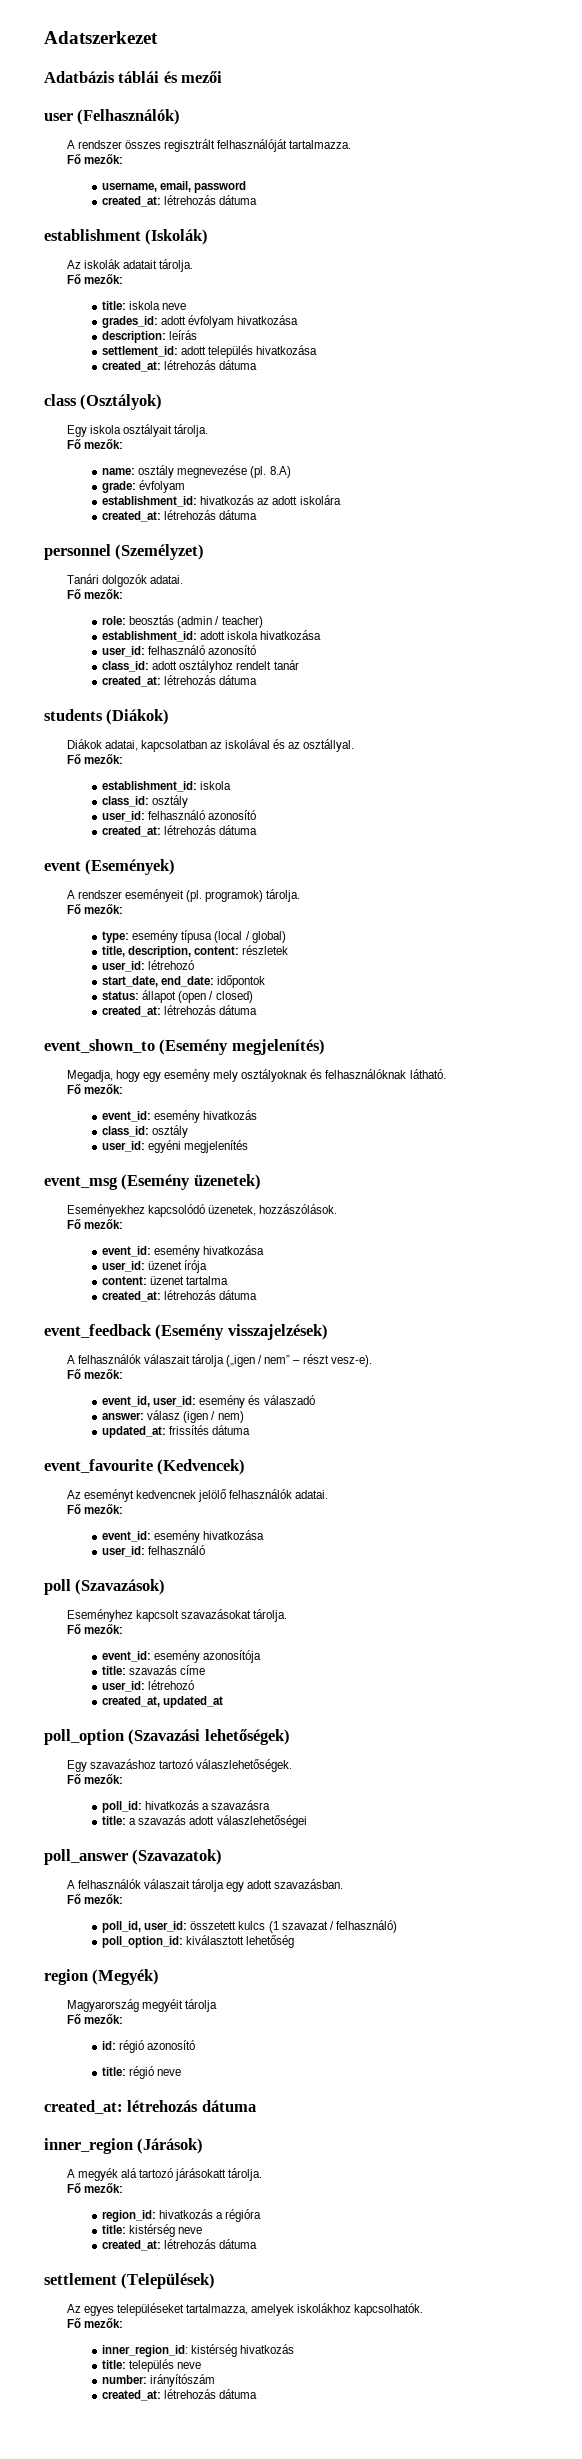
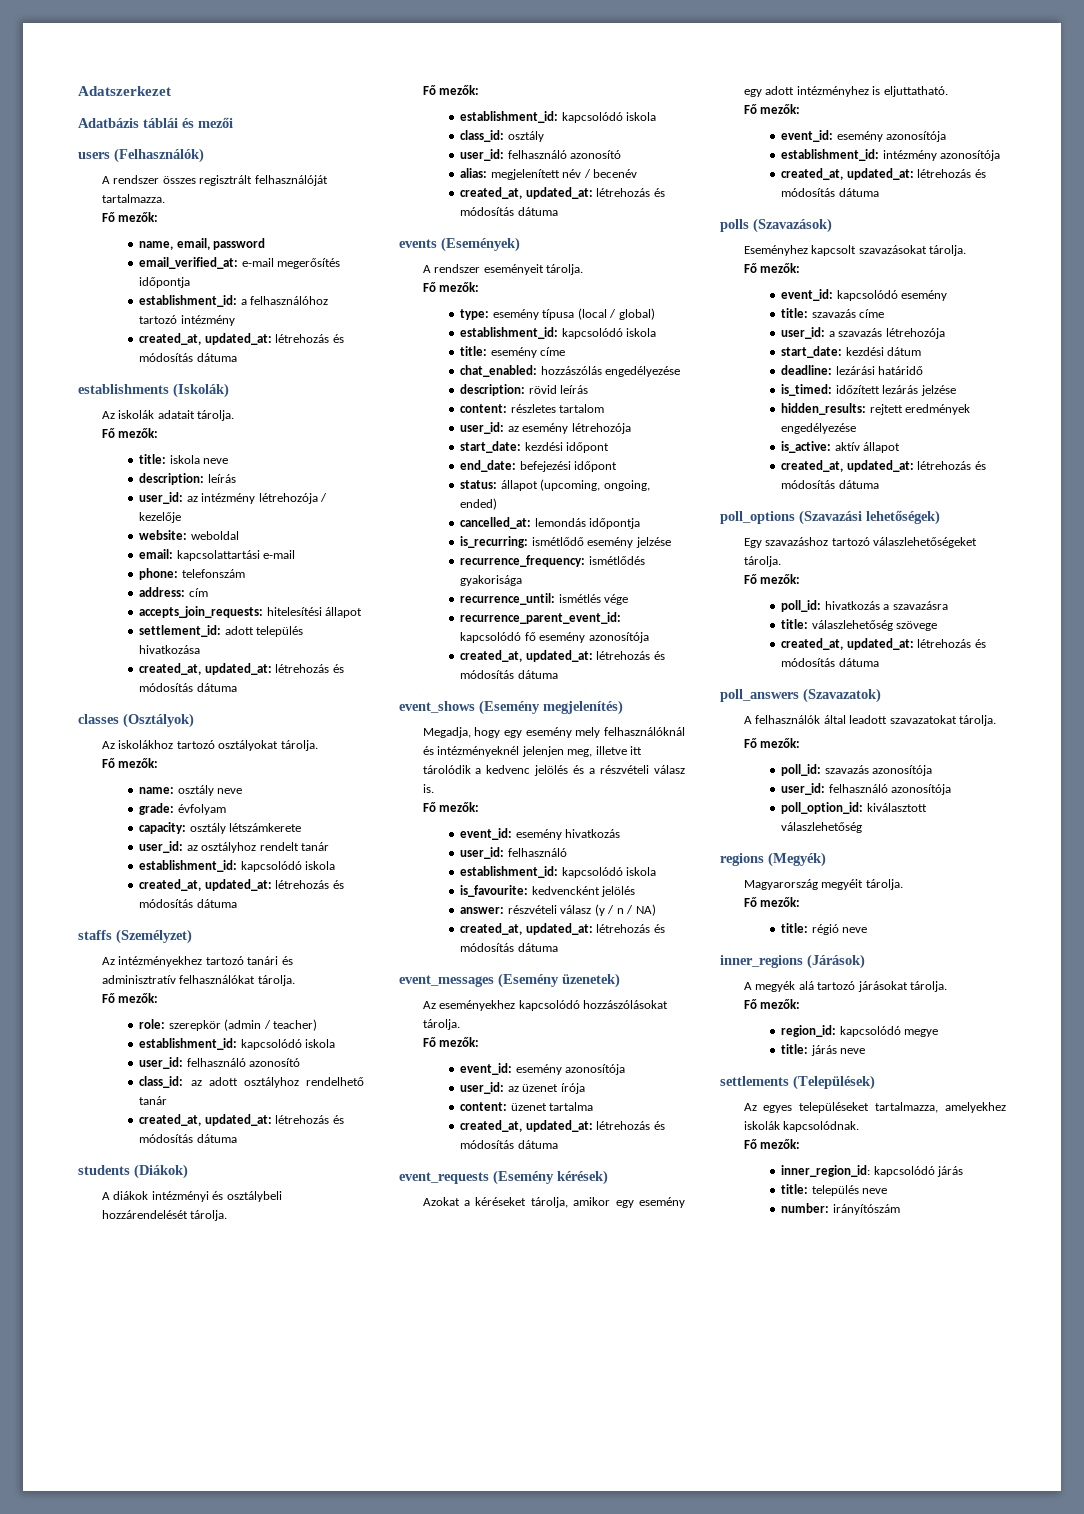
[44,113,73,121] user -> [78,152,110,159] users
[102,182,158,192] username, -> [139,241,174,250] name,
[102,195,258,207] [44,229,141,241] created_at: létrehozás dátuma // establishment -> [139,257,341,269] [139,277,191,288] [139,295,329,307] [139,315,235,326] [139,333,344,345] [139,353,237,362] [78,384,169,394] email_verified_at: e-mail megerősítés időpontja // establishment_id: a felhasználóhoz tartozó intézmény // created_at, updated_at: létrehozás és módosítás dátuma // establishments
[102,315,299,328] [102,330,198,343] grades_id: adott évfolyam hivatkozása // description: leírás -> [139,473,236,485] [139,492,328,504] [139,512,182,523] [139,530,239,540] [139,549,296,561] [139,568,245,580] [139,587,208,597] [139,606,363,618] description: leírás // user_id: az intézmény létrehozója / kezelője // website: weboldal // email: kapcsolattartási e-mail // phone: telefonszám // address: cím // accepts_join_requests: hitelesítési állapot
[102,360,258,372] [44,394,77,406] created_at: létrehozás dátuma // class -> [139,663,344,675] [139,683,237,692] [78,714,119,724] created_at, updated_at: létrehozás és módosítás dátuma // classes
[66,424,172,437] Egy iskola osztályait -> [101,740,279,751] Az iskolákhoz tartozó osztályokat
[177,465,291,478] megnevezése (pl. 8.A) -> [217,788,243,794] neve
[102,495,341,507] [102,510,258,522] [44,544,111,560] establishment_id: hivatkozás az adott iskolára // created_at: létrehozás dátuma // personnel -> [139,822,302,834] [139,841,330,853] [139,860,336,872] [139,879,344,891] [139,899,237,908] [78,930,112,940] capacity: osztály létszámkerete // user_id: az osztályhoz rendelt tanár // establishment_id: kapcsolódó iskola // created_at, updated_at: létrehozás és módosítás dátuma // staffs
[66,574,183,587] Tanári dolgozók adatai. -> [101,956,293,967] [101,975,295,986] Az intézményekhez tartozó tanári és adminisztratív felhasználókat tárolja.
[129,615,175,625] beosztás -> [168,1020,221,1031] szerepkör
[200,630,322,640] adott iskola hivatkozása -> [240,1039,336,1050] kapcsolódó iskola
(150, 666) none -> [190,1080,202,1086] az
[236,660,299,670] [102,675,258,687] [44,709,170,725] [66,739,355,752] rendelt tanár // created_at: létrehozás dátuma // students (Diákok) // Diákok adatai, kapcsolatban az iskolával és az osztállyal. -> [306,1077,364,1086] [139,1096,168,1105] [139,1114,344,1126] [139,1134,237,1143] [78,1164,188,1179] [101,1191,282,1202] [101,1210,228,1221] rendelhető tanár // created_at, updated_at: létrehozás és módosítás dátuma // students (Diákok) // A diákok intézményi és osztálybeli hozzárendelését tárolja.
(198, 786) none -> [561,112,623,123] kapcsolódó
[102,825,258,837] [44,861,81,871] created_at: létrehozás dátuma // event -> [460,168,638,180] [460,187,665,199] [460,207,558,216] [399,239,437,248] alias: megjelenített név / becenév // created_at, updated_at: létrehozás és módosítás dátuma // events
[186,890,264,902] (pl. programok) -> (544, 269) none
[102,945,289,958] [102,960,195,972] [102,975,266,988] [102,990,253,1003] [102,1005,258,1017] [44,1039,155,1053] title, description, content: részletek // user_id: létrehozó // start_date, end_date: időpontok // status: állapot (open / closed) // created_at: létrehozás dátuma // event_shown_to -> [460,327,657,339] [460,346,566,358] [460,365,681,377] [460,384,589,396] [460,404,605,413] [460,422,631,434] [460,441,610,453] [460,460,618,472] [460,479,650,491] [460,498,498,510] [460,517,641,529] [460,536,671,548] [460,555,645,567] [460,575,523,586] [460,593,629,605] [460,612,622,624] [460,632,649,643] [460,650,665,662] [460,670,558,679] [399,701,475,713] establishment_id: kapcsolódó iskola // title: esemény címe // chat_enabled: hozzászólás engedélyezése // description: rövid leírás // content: részletes tartalom // user_id: az esemény létrehozója // start_date: kezdési időpont // end_date: befejezési időpont // status: állapot (upcoming, ongoing, ended) // cancelled_at: lemondás időpontja // is_recurring: ismétlődő esemény jelzése // recurrence_frequency: ismétlődés gyakorisága // recurrence_until: ismétlés vége // recurrence_parent_event_id: kapcsolódó fő esemény azonosítója // created_at, updated_at: létrehozás és módosítás dátuma // event_shows
[241,1069,446,1082] osztályoknak és felhasználóknak látható. -> [604,727,685,736] [422,746,643,757] [422,765,685,776] [422,784,434,793] felhasználóknál és intézményeknél jelenjen meg, illetve itt tárolódik a kedvenc jelölés és a részvételi válasz is.
[102,1125,189,1138] [102,1140,249,1153] [44,1174,261,1190] [66,1204,338,1217] [66,1219,123,1229] [102,1245,265,1258] [102,1261,146,1272] class_id: osztály // user_id: egyéni megjelenítés // event_msg (Esemény üzenetek) // Eseményekhez kapcsolódó üzenetek, hozzászólások. // Fő mezők: // event_id: esemény hivatkozása // user_id: -> [460,847,567,859] [460,866,657,878] [460,885,636,897] [460,904,656,916] [460,923,665,935] [460,943,558,952] [399,973,620,988] [422,1000,669,1011] [422,1019,460,1030] [422,1037,480,1047] [460,1063,626,1075] [460,1082,519,1094] user_id: felhasználó // establishment_id: kapcsolódó iskola // is_favourite: kedvencként jelölés // answer: részvételi válasz (y / n / NA) // created_at, updated_at: létrehozás és módosítás dátuma // event_messages (Esemény üzenetek) // Az eseményekhez kapcsolódó hozzászólásokat tárolja. // Fő mezők: // event_id: esemény azonosítója // user_id: az
[102,1290,258,1302] [44,1324,328,1340] [66,1354,372,1367] [66,1369,123,1379] [102,1395,315,1408] [102,1410,244,1423] [102,1425,251,1438] [44,1459,246,1475] [66,1489,329,1502] [66,1504,123,1514] [102,1530,265,1543] [102,1545,206,1557] [44,1579,71,1595] created_at: létrehozás dátuma // event_feedback (Esemény visszajelzések) // A felhasználók válaszait tárolja („igen / nem” – részt vesz-e). // Fő mezők: // event_id, user_id: esemény és válaszadó // answer: válasz (igen / nem) // updated_at: frissítés dátuma // event_favourite (Kedvencek) // Az eseményt kedvencnek jelölő felhasználók adatai. // Fő mezők: // event_id: esemény hivatkozása // user_id: felhasználó // poll -> [460,1120,665,1132] [460,1140,558,1149] [399,1170,608,1185] [422,1197,685,1208] [743,86,948,97] [743,104,801,114] [781,130,947,142] [781,149,1001,161] [781,168,986,180] [781,188,879,197] [720,219,749,232] created_at, updated_at: létrehozás és módosítás dátuma // event_requests (Esemény kérések) // Azokat a kéréseket tárolja, amikor egy esemény egy adott intézményhez is eljuttatható. // Fő mezők: // event_id: esemény azonosítója // establishment_id: intézmény azonosítója // created_at, updated_at: létrehozás és módosítás dátuma // polls
[154,1650,262,1663] esemény azonosítója -> [836,290,948,301] kapcsolódó esemény
[148,1680,195,1690] [102,1696,224,1708] [44,1729,124,1745] létrehozó // created_at, updated_at // poll_option -> [828,328,945,339] [781,346,922,358] [781,365,924,375] [781,384,956,396] [781,403,971,415] [781,423,857,434] [781,441,901,453] [781,460,986,472] [781,480,879,489] [720,511,795,524] a szavazás létrehozója // start_date: kezdési dátum // deadline: lezárási határidő // is_timed: időzített lezárás jelzése // hidden_results: rejtett eredmények engedélyezése // is_active: aktív állapot // created_at, updated_at: létrehozás és módosítás dátuma // poll_options
[196,1759,293,1772] válaszlehetőségek. -> [873,537,978,548] [743,556,781,567] válaszlehetőségeket tárolja.
[129,1815,307,1828] [44,1849,223,1865] [66,1879,344,1892] [66,1894,123,1904] [102,1920,397,1933] a szavazás adott válaszlehetőségei // poll_answer (Szavazatok) // A felhasználók válaszait tárolja egy adott szavazásban. // Fő mezők: // poll_id, user_id: összetett kulcs (1 szavazat / felhasználó) -> [811,620,938,631] [781,638,986,650] [781,658,879,667] [720,688,881,703] [743,715,997,726] [743,738,801,748] [781,764,933,776] [781,783,952,795] válaszlehetőség szövege // created_at, updated_at: létrehozás és módosítás dátuma // poll_answers (Szavazatok) // A felhasználók által leadott szavazatokat tárolja. // Fő mezők: // poll_id: szavazás azonosítója // user_id: felhasználó azonosítója
[246,1935,295,1948] [44,1969,88,1985] lehetőség // region -> [781,822,863,833] [720,853,764,866] válaszlehetőség // regions
[184,1999,217,2012] [66,2014,123,2024] [102,2040,196,2053] tárolja // Fő mezők: // id: régió azonosító -> [865,879,903,890] [743,897,801,907] tárolja. // Fő mezők:
[44,2100,256,2114] [44,2138,133,2154] created_at: létrehozás dátuma // inner_region -> [720,955,803,968] inner_regions
[175,2168,227,2181] járásokatt -> [857,981,908,992] járásokat
[159,2209,262,2222] [102,2224,203,2237] [102,2239,258,2251] [44,2273,117,2285] hivatkozás a régióra // title: kistérség neve // created_at: létrehozás dátuma // settlement -> [839,1026,939,1037] [781,1044,866,1056] [720,1076,789,1086] kapcsolódó megye // title: járás neve // settlements
[251,2303,424,2316] amelyek iskolákhoz kapcsolhatók. -> [945,1102,1006,1113] [743,1121,860,1132] amelyekhez iskolák kapcsolódnak.
[191,2344,295,2357] kistérség hivatkozás -> [873,1166,964,1177] kapcsolódó járás
[102,2389,258,2401] // created_at: létrehozás dátuma -> (900, 1209) none

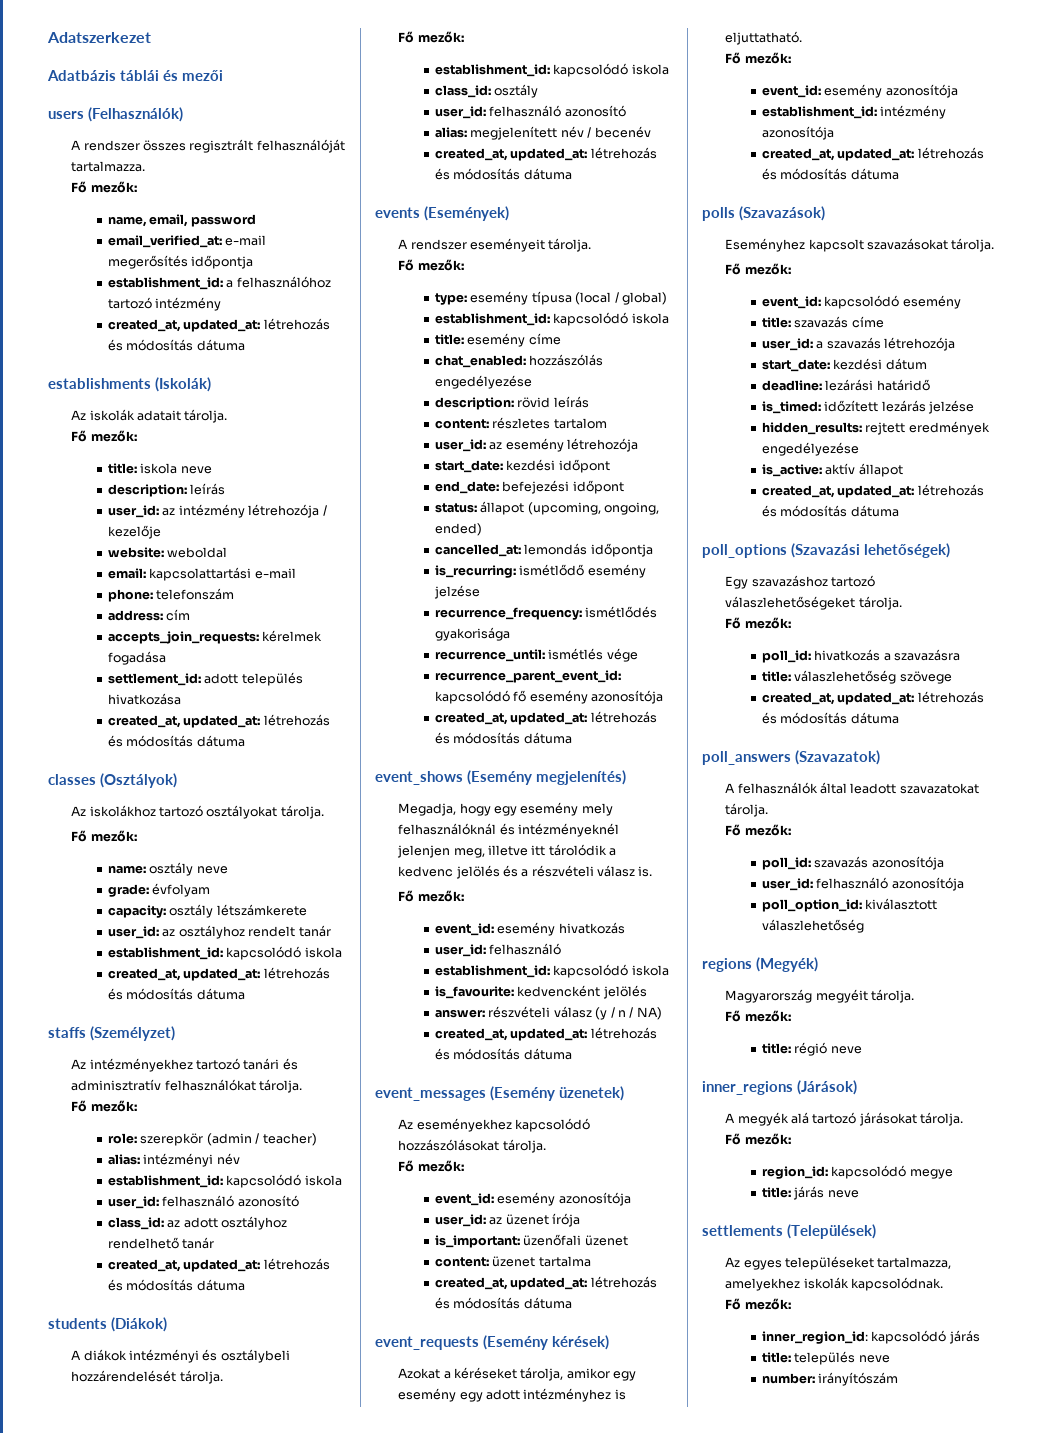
[266,607,363,618] hitelesítési állapot -> [262,630,323,642] [108,651,167,665] kérelmek fogadása
(318, 1025) none -> [108,1153,240,1167] // alias: intézményi név
(585, 1088) none -> [435,1234,628,1248] // is_important: üzenőfali üzenet

